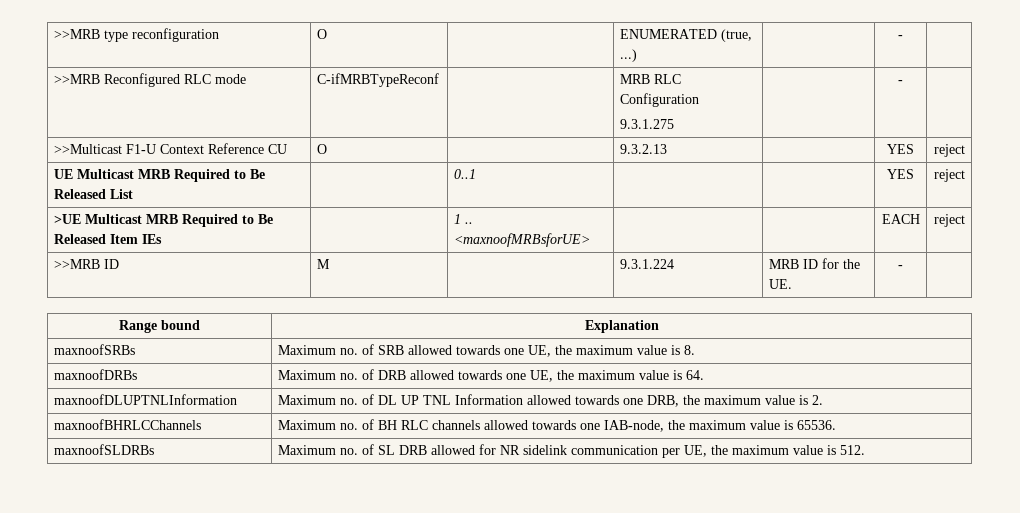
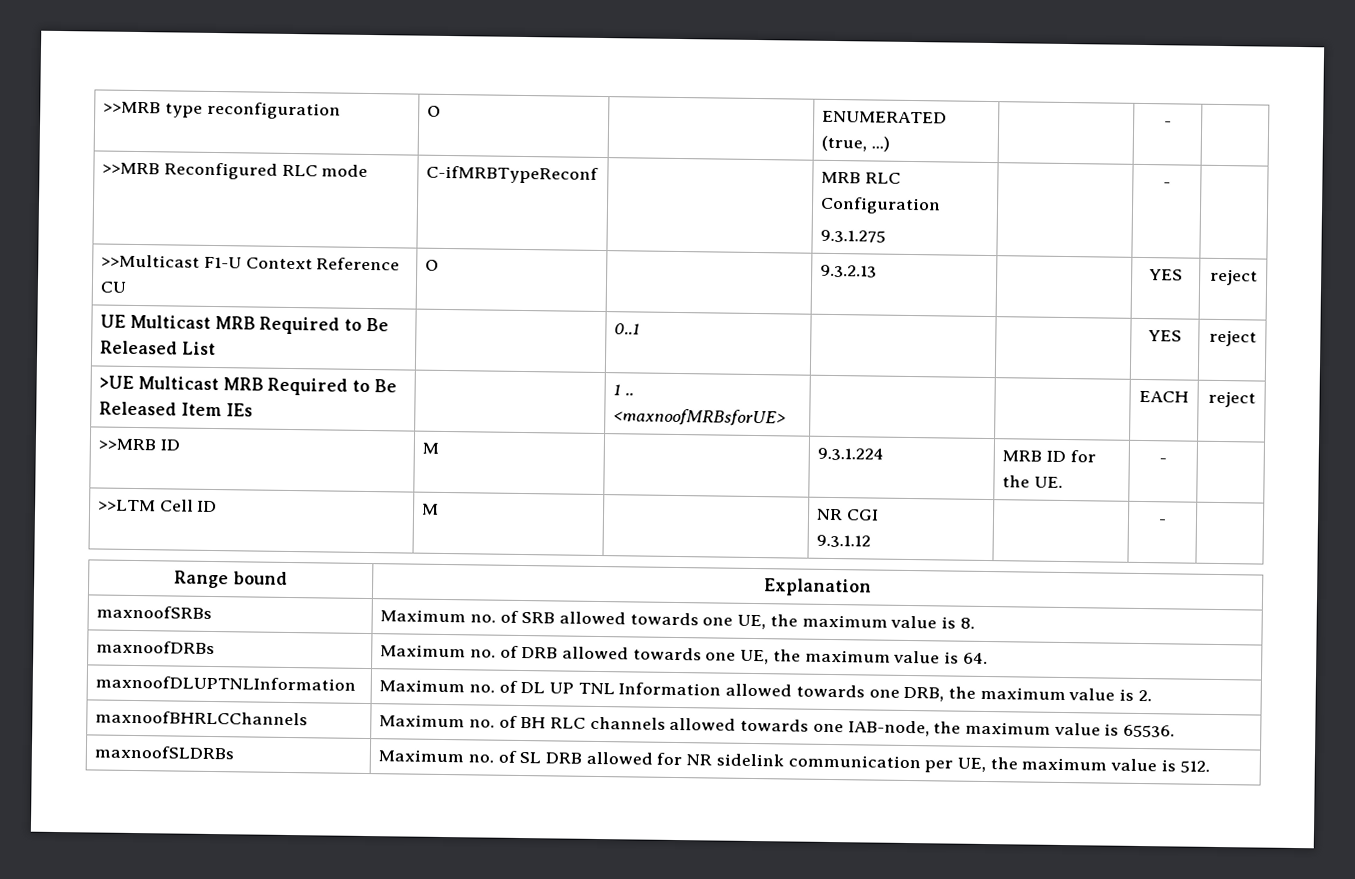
(903, 267) none -> [98,499,218,513] [422,503,440,515] [816,508,879,521] [816,534,872,548] [1158,519,1167,525] // >>LTM Cell ID | M | | NR CGI // 9.3.1.12 | | - |

